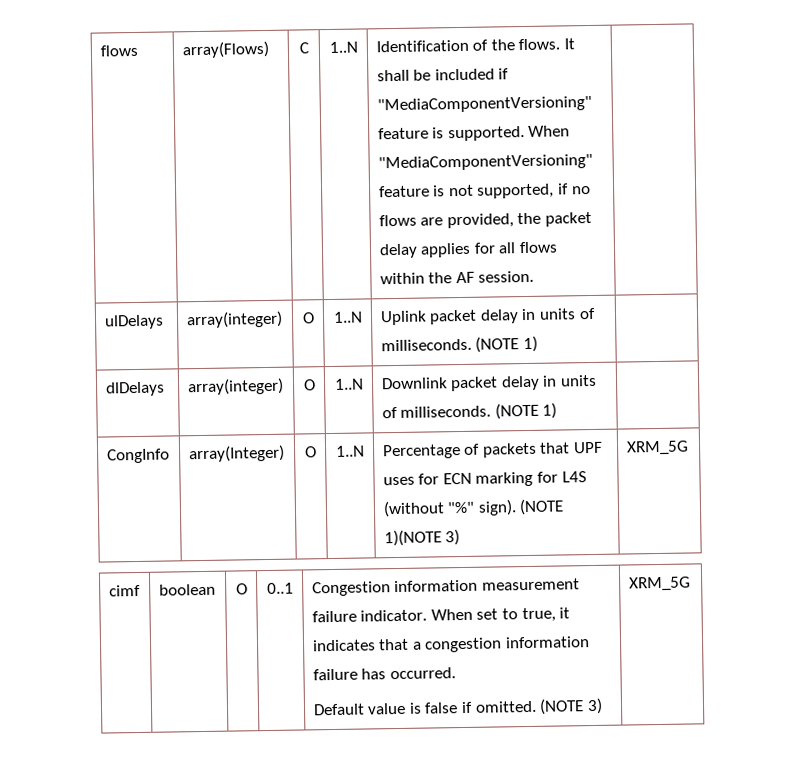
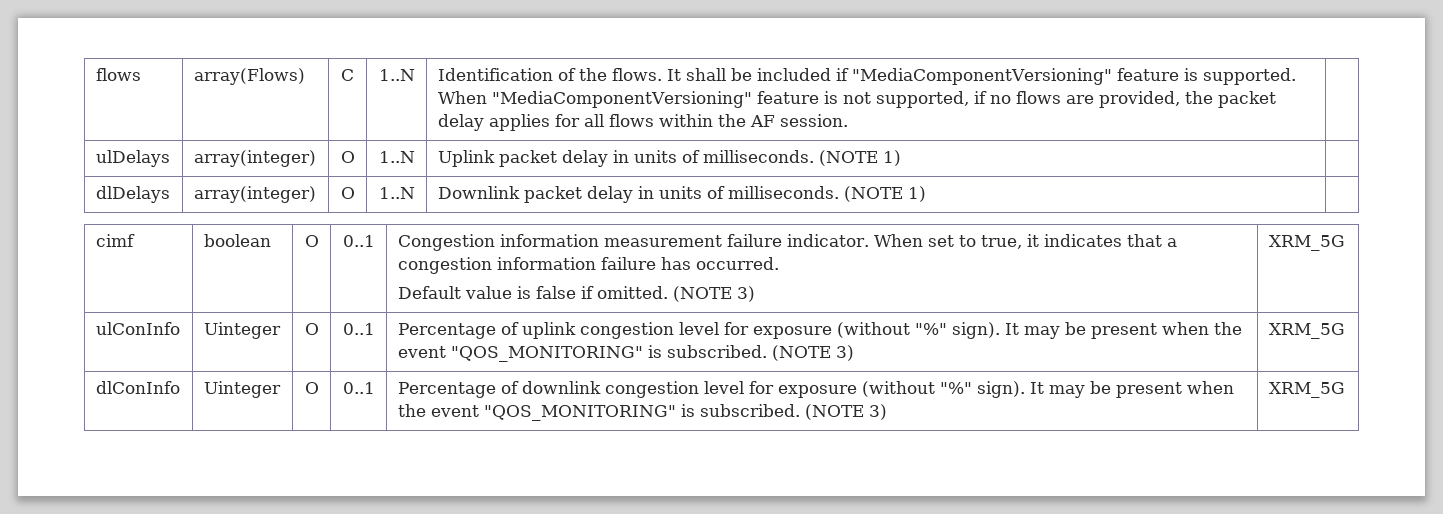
[106,448,170,464] [187,444,285,463] [304,446,317,458] [334,445,365,457] [381,441,603,460] [382,471,587,487] [382,498,565,518] [383,529,461,547] [625,440,689,456] // CongInfo | array(Integer) | O | 1..N | Percentage of packets that UPF uses for ECN marking for L4S (without "%" sign). (NOTE 1)(NOTE 3) | XRM_5G -> (926, 194) none
(691, 584) none -> [95,322,180,335] [203,322,281,339] [304,323,319,335] [342,323,375,335] [397,322,1242,339] [397,345,854,362] [1268,323,1345,339] [95,381,180,394] [203,381,281,398] [304,382,319,394] [342,382,375,394] [397,381,1234,398] [397,404,887,421] [1268,382,1345,398] // ulConInfo | Uinteger | O | 0..1 | Percentage of uplink congestion level for exposure (without "%" sign). It may be present when the event "QOS_MONITORING" is subscribed. (NOTE 3) | XRM_5G // dlConInfo | Uinteger | O | 0..1 | Percentage of downlink congestion level for exposure (without "%" sign). It may be present when the event "QOS_MONITORING" is subscribed. (NOTE 3) | XRM_5G

